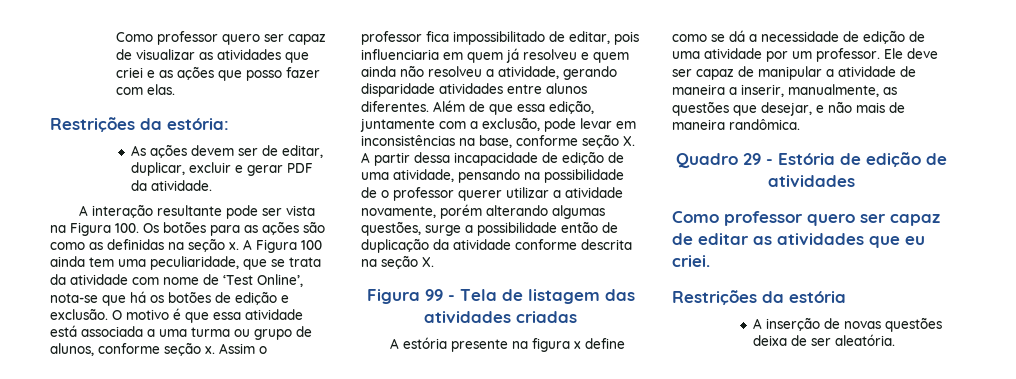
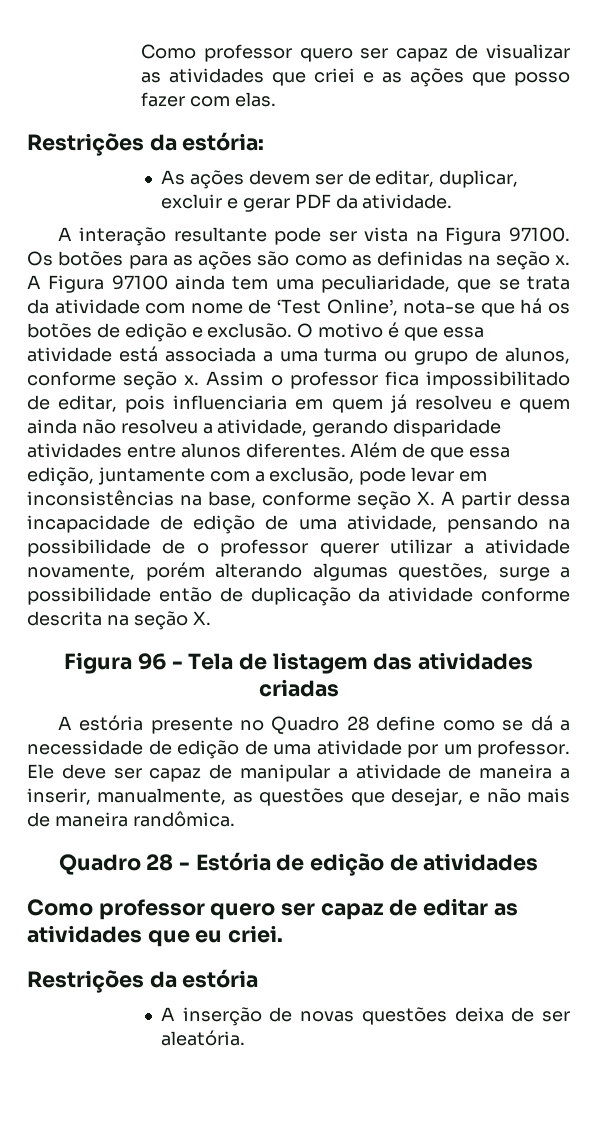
[115,223,139,233] 100. -> [508,227,570,242] 97100.
[301,240,322,250] 100 -> [111,275,168,290] 97100
[424,289,443,301] 99 -> [137,653,166,670] 96
[511,338,581,352] na figura x -> [240,716,369,734] no Quadro 28
[743,153,761,165] 29 -> [146,854,174,871] 28

